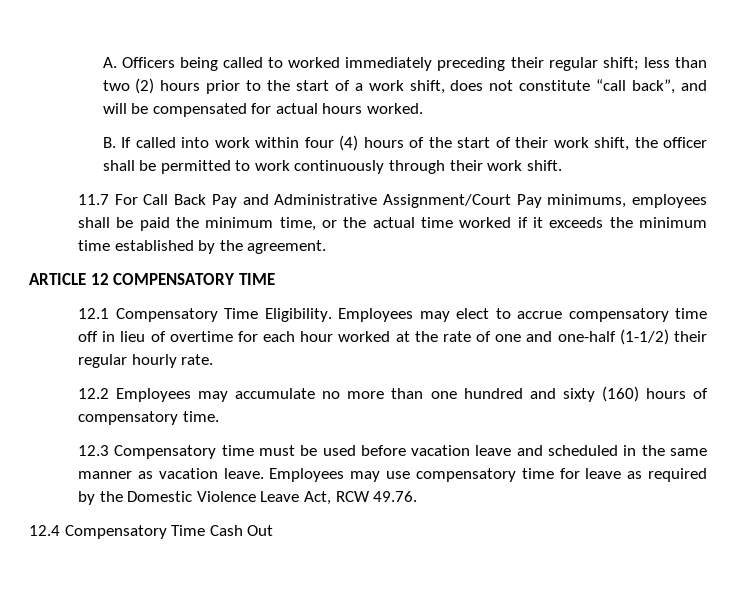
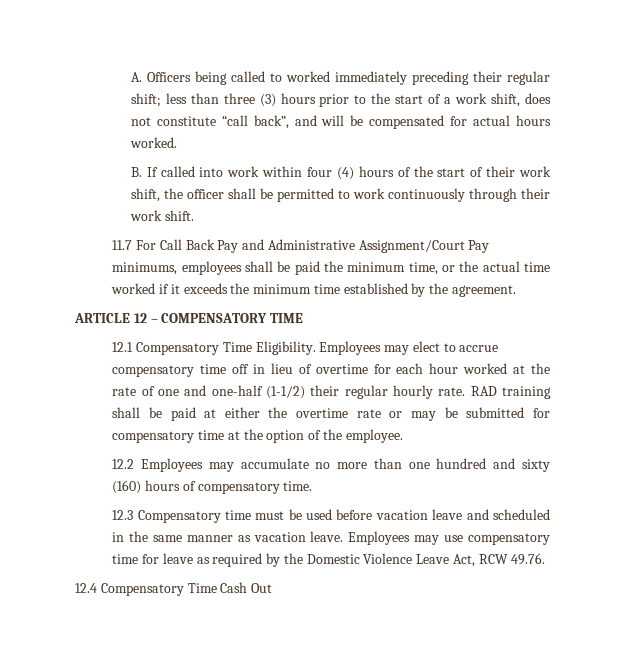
[102,78,155,94] two (2) -> [223,93,276,107] three (3)
(109, 279) none -> [150,319,158,323] –
(214, 359) none -> [470,386,551,399] [112,407,551,421] [112,429,403,443] RAD training shall be paid at either the overtime rate or may be submitted for compensatory time at the option of the employee.

